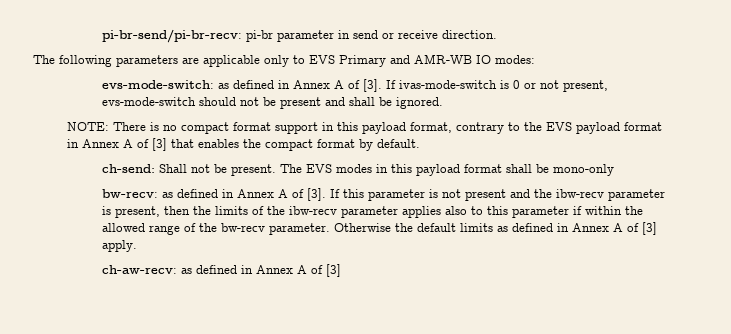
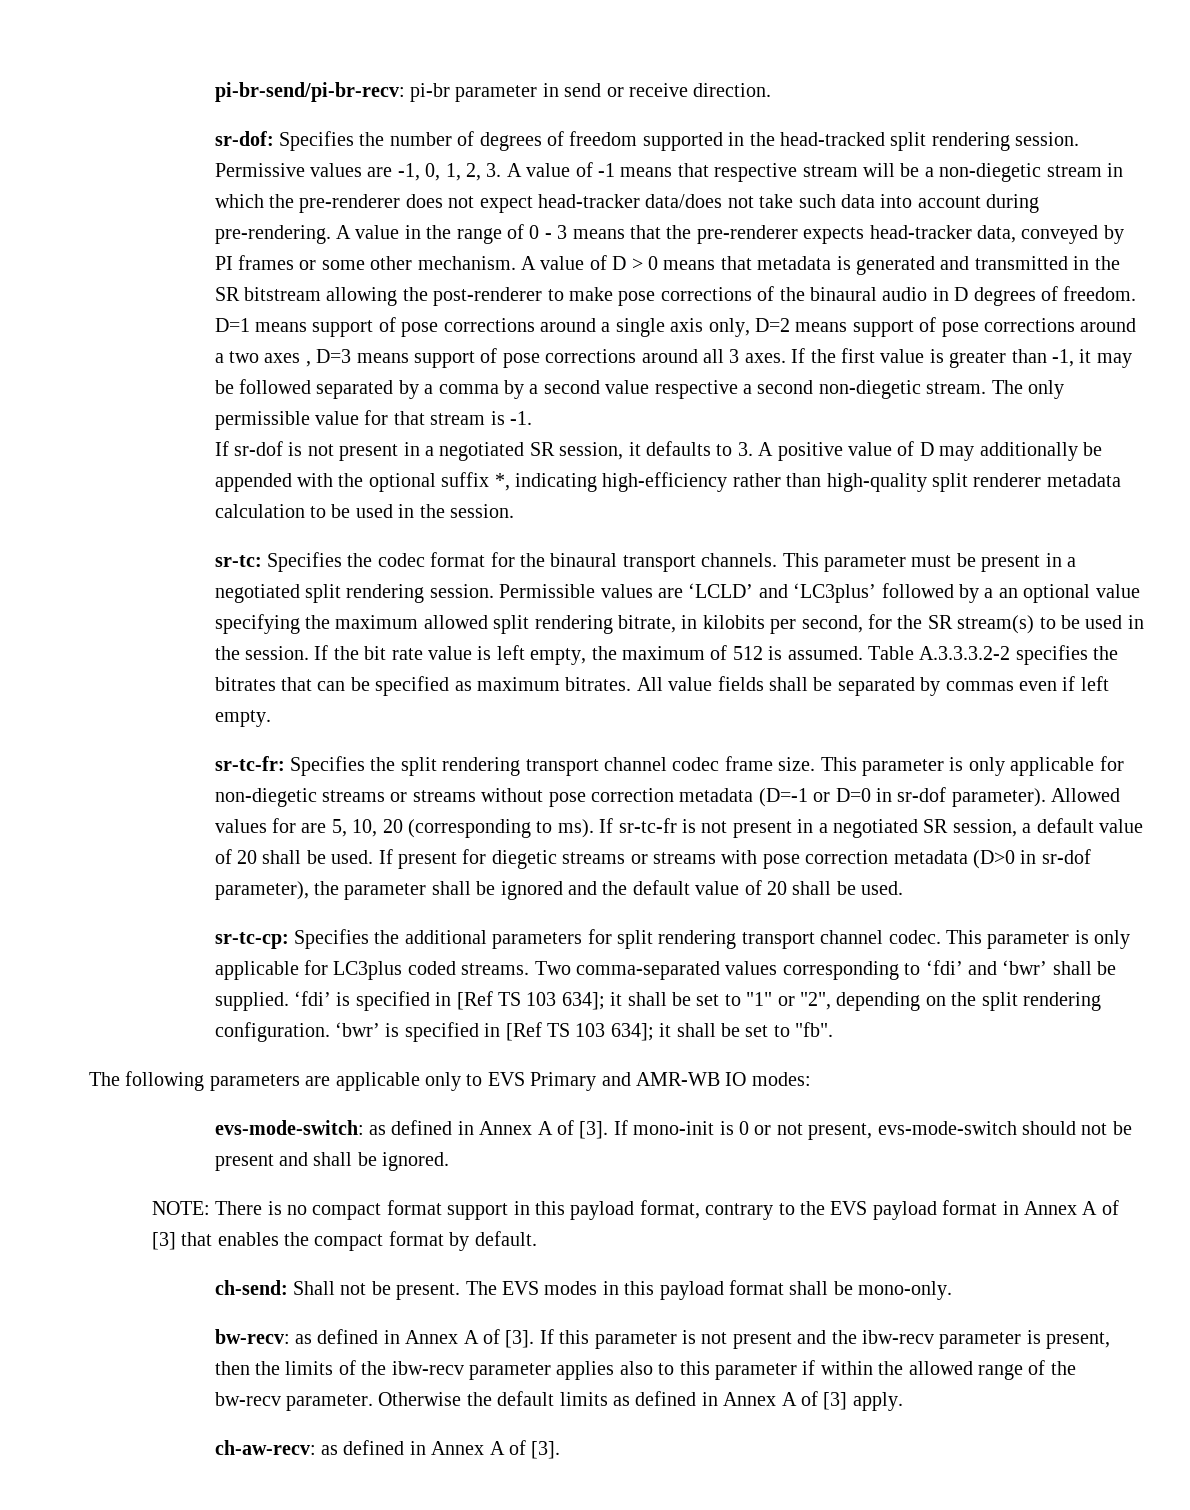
(497, 34) none -> [214,131,1080,151] [214,162,1124,182] [214,194,1040,213] [214,224,1124,244] [214,255,1120,275] [214,286,1137,306] [214,317,1137,337] [214,348,1132,368] [214,379,1065,399] [214,410,533,430] [214,441,1103,461] [214,472,1121,492] [214,504,515,518] [214,552,1077,572] [214,583,1140,603] [214,614,1144,634] [214,645,1119,665] [214,676,1109,696] [214,710,271,727] [214,756,1124,776] [214,787,1121,807] [214,818,1144,838] [214,849,1091,869] [214,880,904,900] [214,929,1131,949] [214,960,1117,980] [214,991,1102,1011] [214,1022,834,1042] // sr-dof: Specifies the number of degrees of freedom supported in the head-tracked split rendering session. Permissive values are -1, 0, 1, 2, 3. A value of -1 means that respective stream will be a non-diegetic stream in which the pre-renderer does not expect head-tracker data/does not take such data into account during pre-rendering. A value in the range of 0 - 3 means that the pre-renderer expects head-tracker data, conveyed by PI frames or some other mechanism. A value of D > 0 means that metadata is generated and transmitted in the SR bitstream allowing the post-renderer to make pose corrections of the binaural audio in D degrees of freedom. D=1 means support of pose corrections around a single axis only, D=2 means support of pose corrections around a two axes , D=3 means support of pose corrections around all 3 axes. If the first value is greater than -1, it may be followed separated by a comma by a second value respective a second non-diegetic stream. The only permissible value for that stream is -1. // If sr-dof is not present in a negotiated SR session, it defaults to 3. A positive value of D may additionally be appended with the optional suffix *, indicating high-efficiency rather than high-quality split renderer metadata calculation to be used in the session. // sr-tc: Specifies the codec format for the binaural transport channels. This parameter must be present in a negotiated split rendering session. Permissible values are ‘LCLD’ and ‘LC3plus’ followed by a an optional value specifying the maximum allowed split rendering bitrate, in kilobits per second, for the SR stream(s) to be used in the session. If the bit rate value is left empty, the maximum of 512 is assumed. Table A.3.3.3.2-2 specifies the bitrates that can be specified as maximum bitrates. All value fields shall be separated by commas even if left empty. // sr-tc-fr: Specifies the split rendering transport channel codec frame size. This parameter is only applicable for non-diegetic streams or streams without pose correction metadata (D=-1 or D=0 in sr-dof parameter). Allowed values for are 5, 10, 20 (corresponding to ms). If sr-tc-fr is not present in a negotiated SR session, a default value of 20 shall be used. If present for diegetic streams or streams with pose correction metadata (D>0 in sr-dof parameter), the parameter shall be ignored and the default value of 20 shall be used. // sr-tc-cp: Specifies the additional parameters for split rendering transport channel codec. This parameter is only applicable for LC3plus coded streams. Two comma-separated values corresponding to ‘fdi’ and ‘bwr’ shall be supplied. ‘fdi’ is specified in [Ref TS 103 634]; it shall be set to "1" or "2", depending on the split rendering configuration. ‘bwr’ is specified in [Ref TS 103 634]; it shall be set to "fb".
[398,80,497,89] ivas-mode-switch -> [633,1121,715,1135] mono-init
[552,164,614,176] mono-only -> [858,1281,953,1300] mono-only.
[325,264,341,277] [3] -> [531,1441,561,1459] [3].

